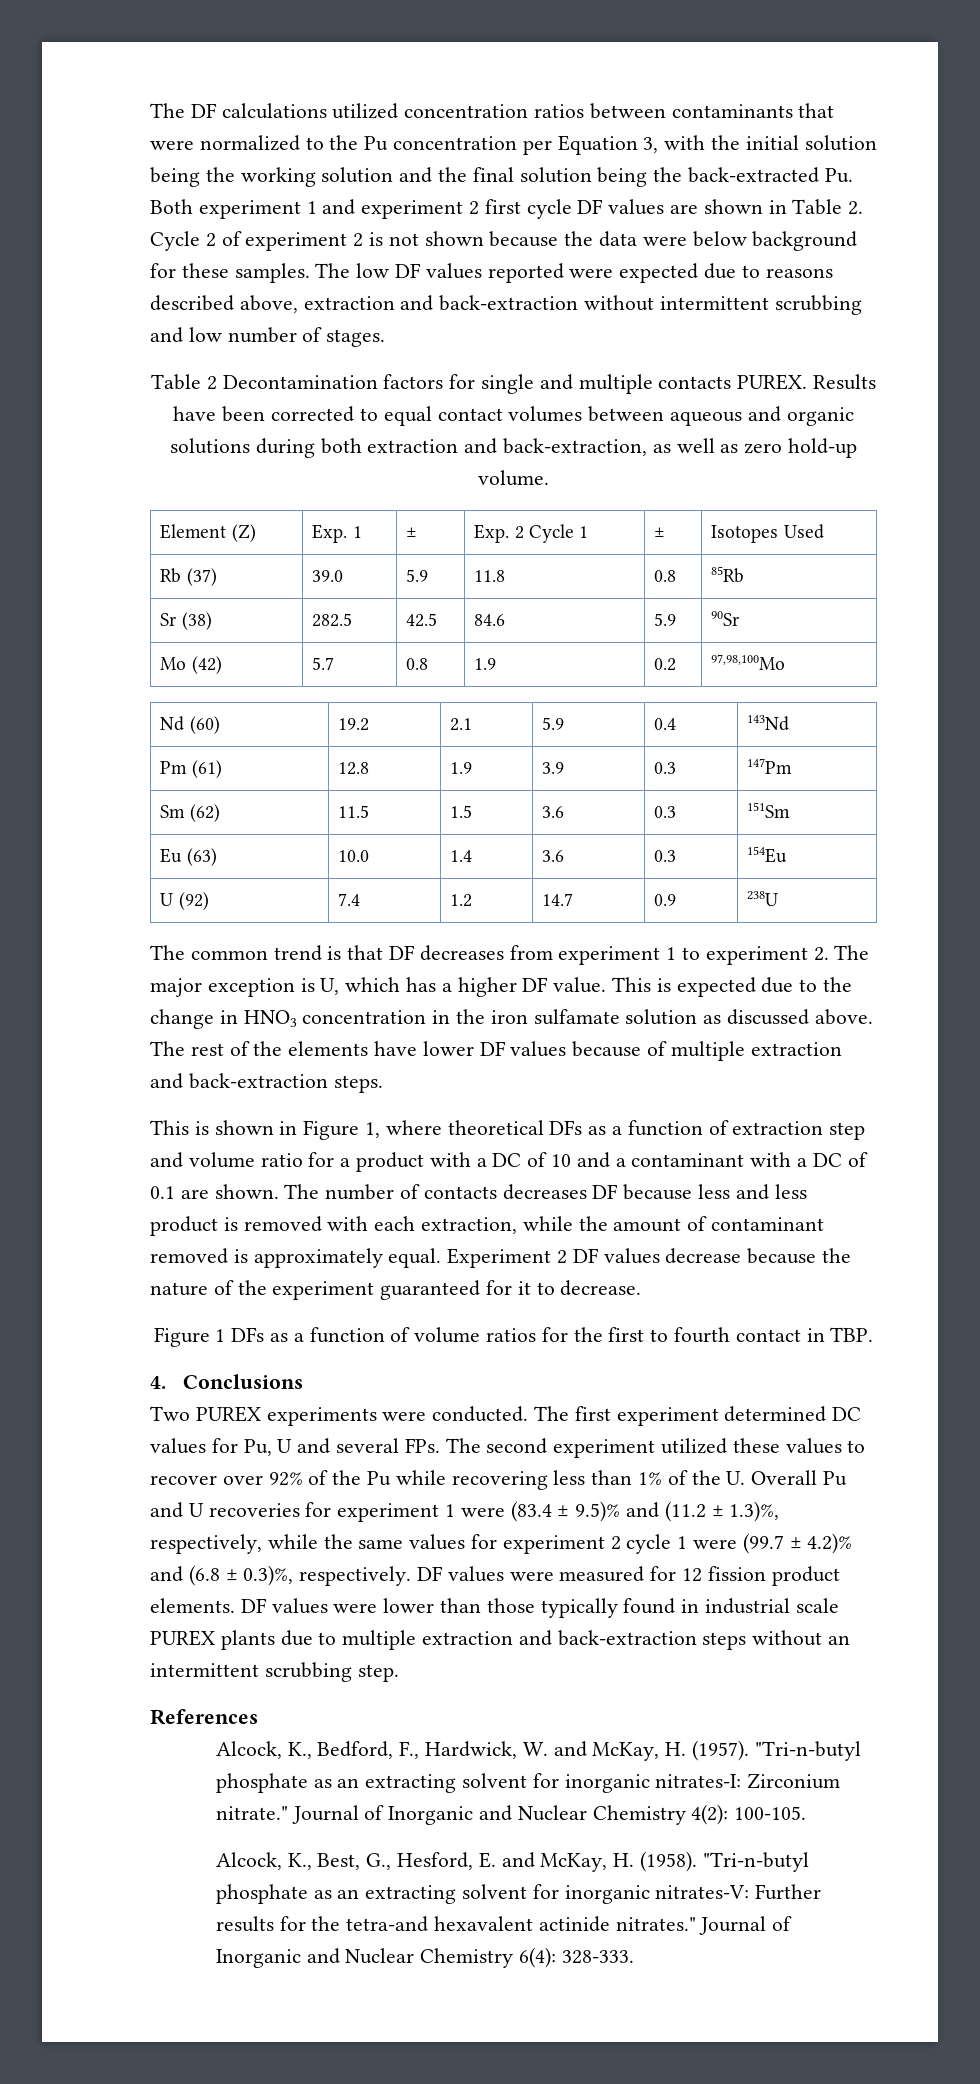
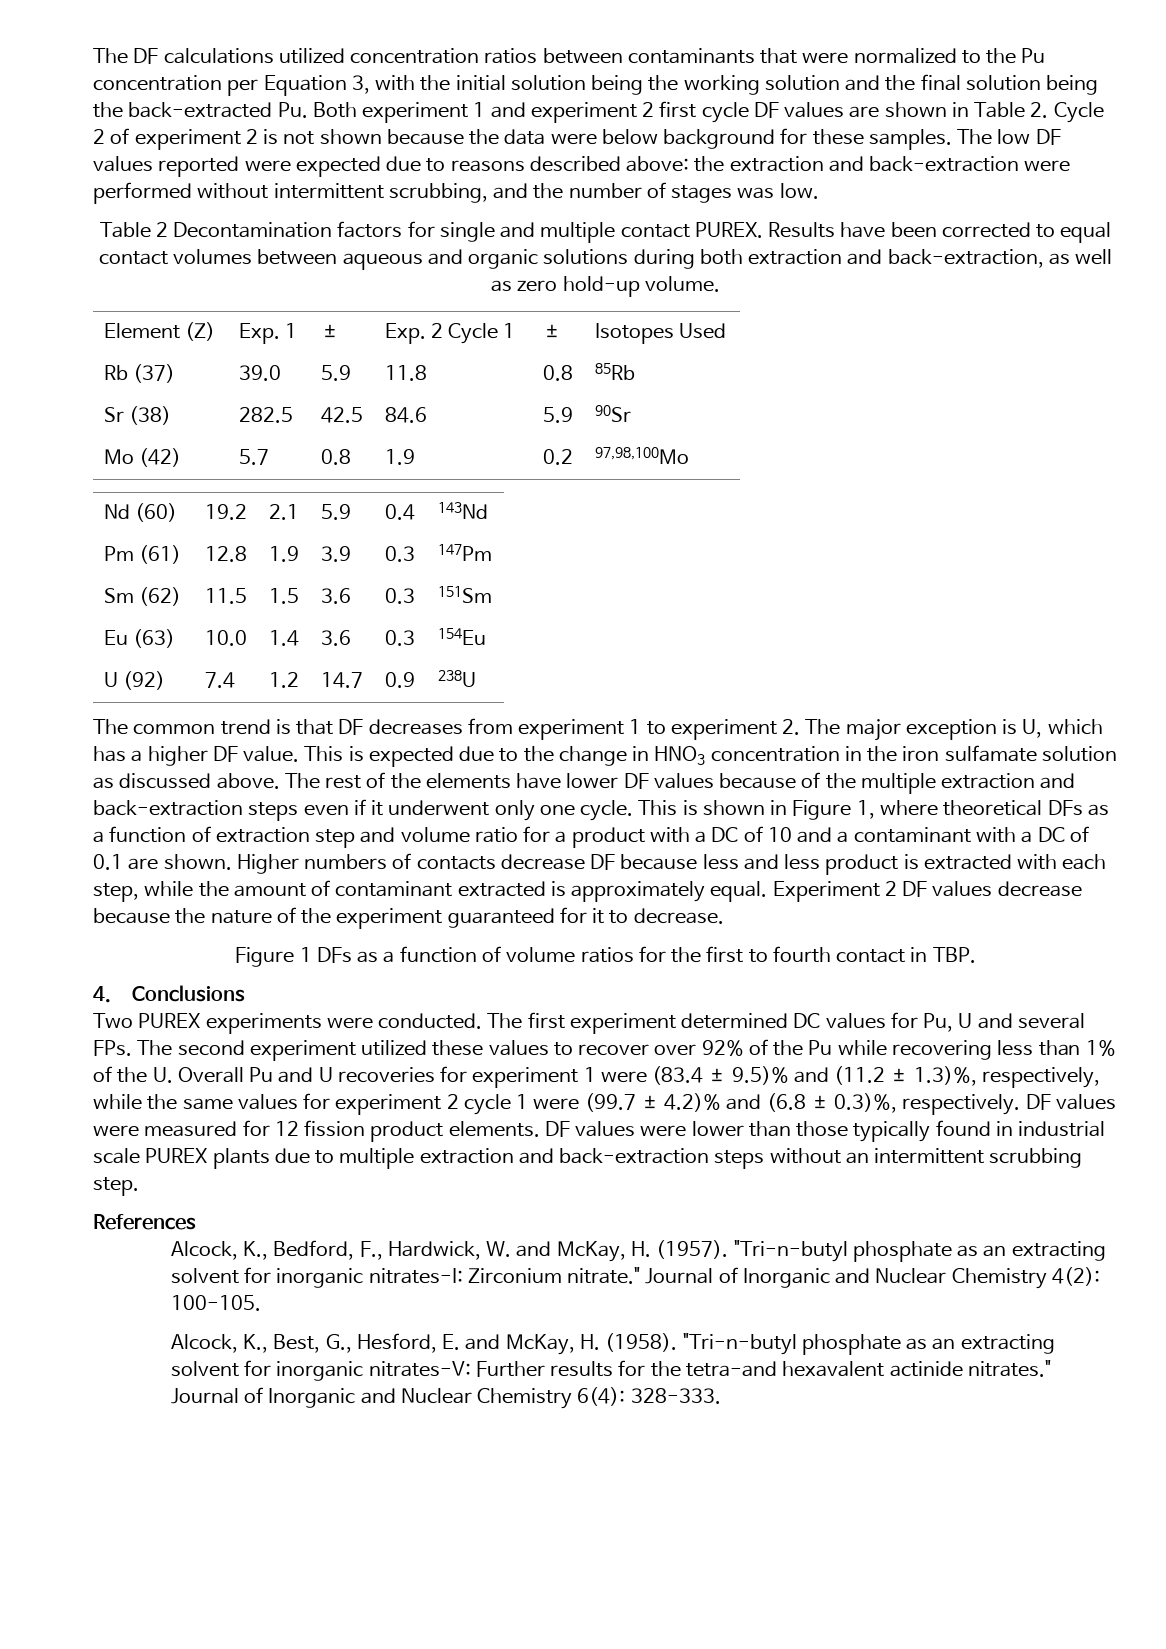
[239,295,862,315] [150,327,386,347] above, extraction and back-extraction without intermittent scrubbing and low number of stages. -> [626,156,1071,172] [93,182,819,204] above: the extraction and back-extraction were performed without intermittent scrubbing, and the number of stages was low.
[658,376,732,389] contacts -> [620,224,690,238] contact
[670,1041,842,1061] [150,1073,383,1093] multiple extraction and back-extraction steps. // -> [825,773,1076,794] [93,799,634,821] the multiple extraction and back-extraction steps even if it underwent only one cycle.
[284,1184,395,1200] The number -> [236,854,388,874] Higher numbers
[502,1184,587,1200] decreases -> [500,854,585,870] decrease
[243,1216,322,1232] removed -> [923,854,1012,870] extracted
[421,1217,518,1234] extraction, -> [93,883,139,902] step,
[150,1248,228,1264] removed -> [457,881,546,897] extracted

